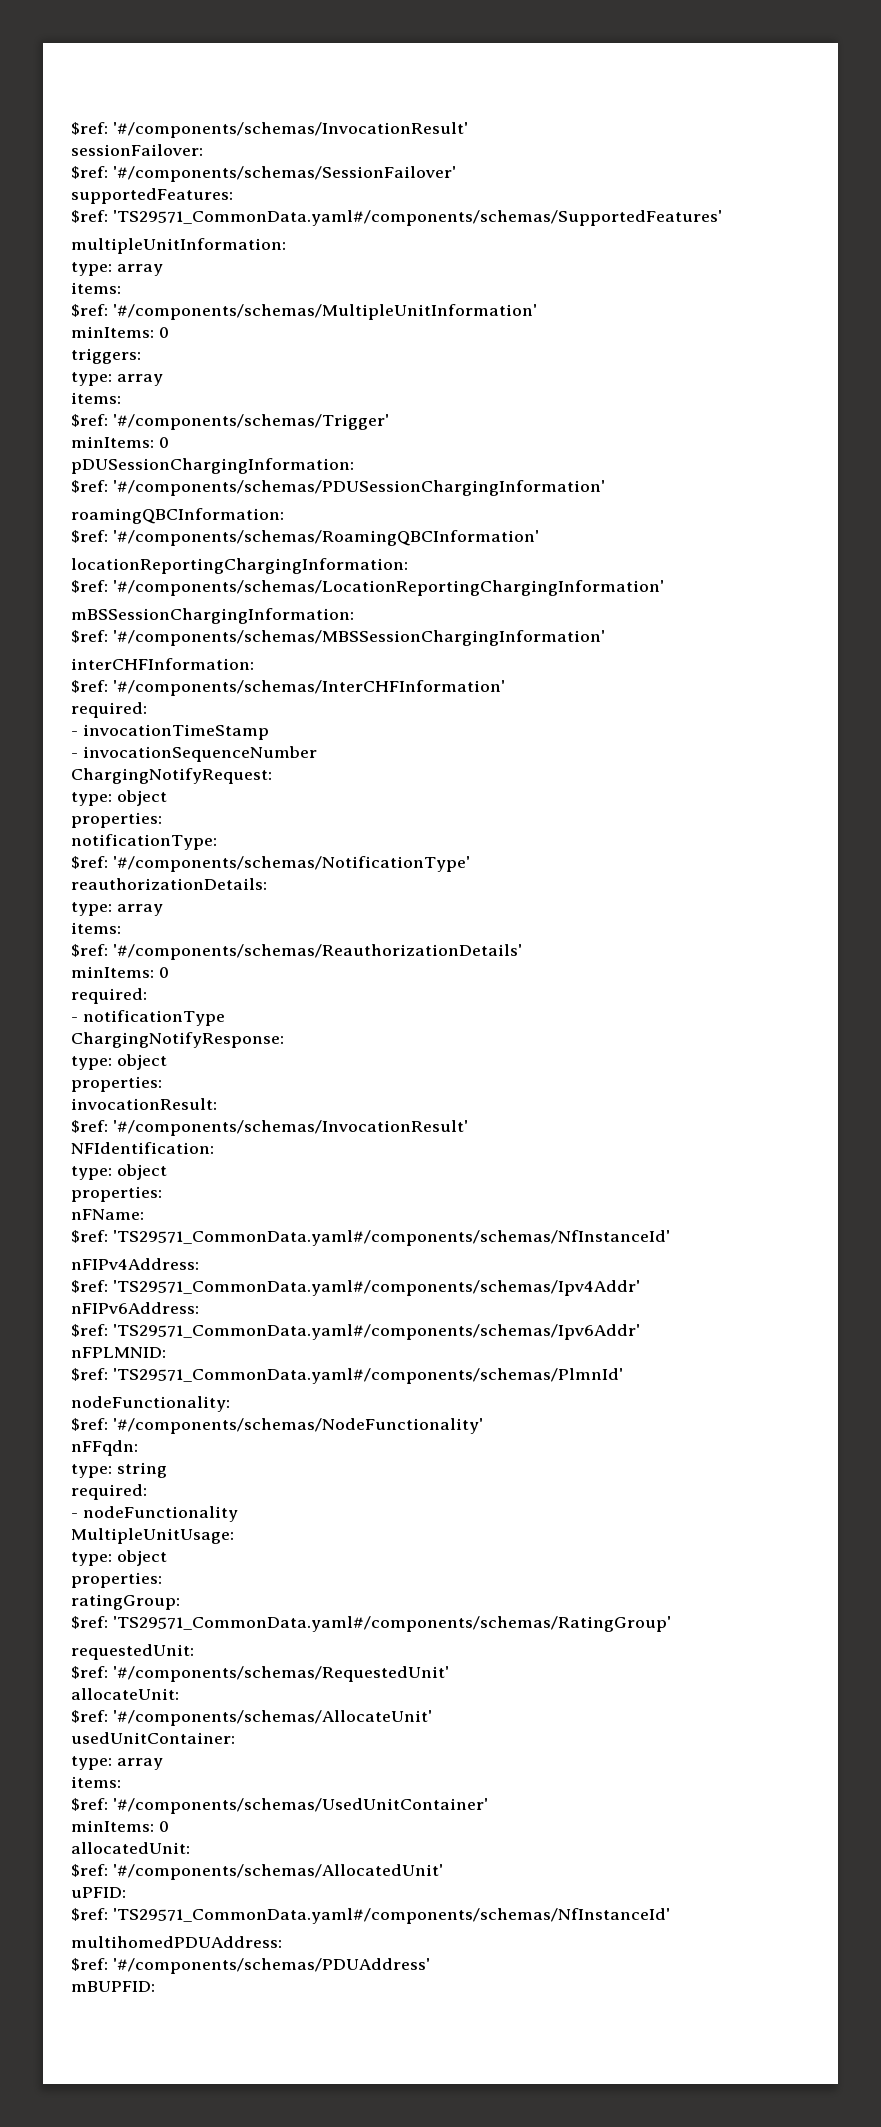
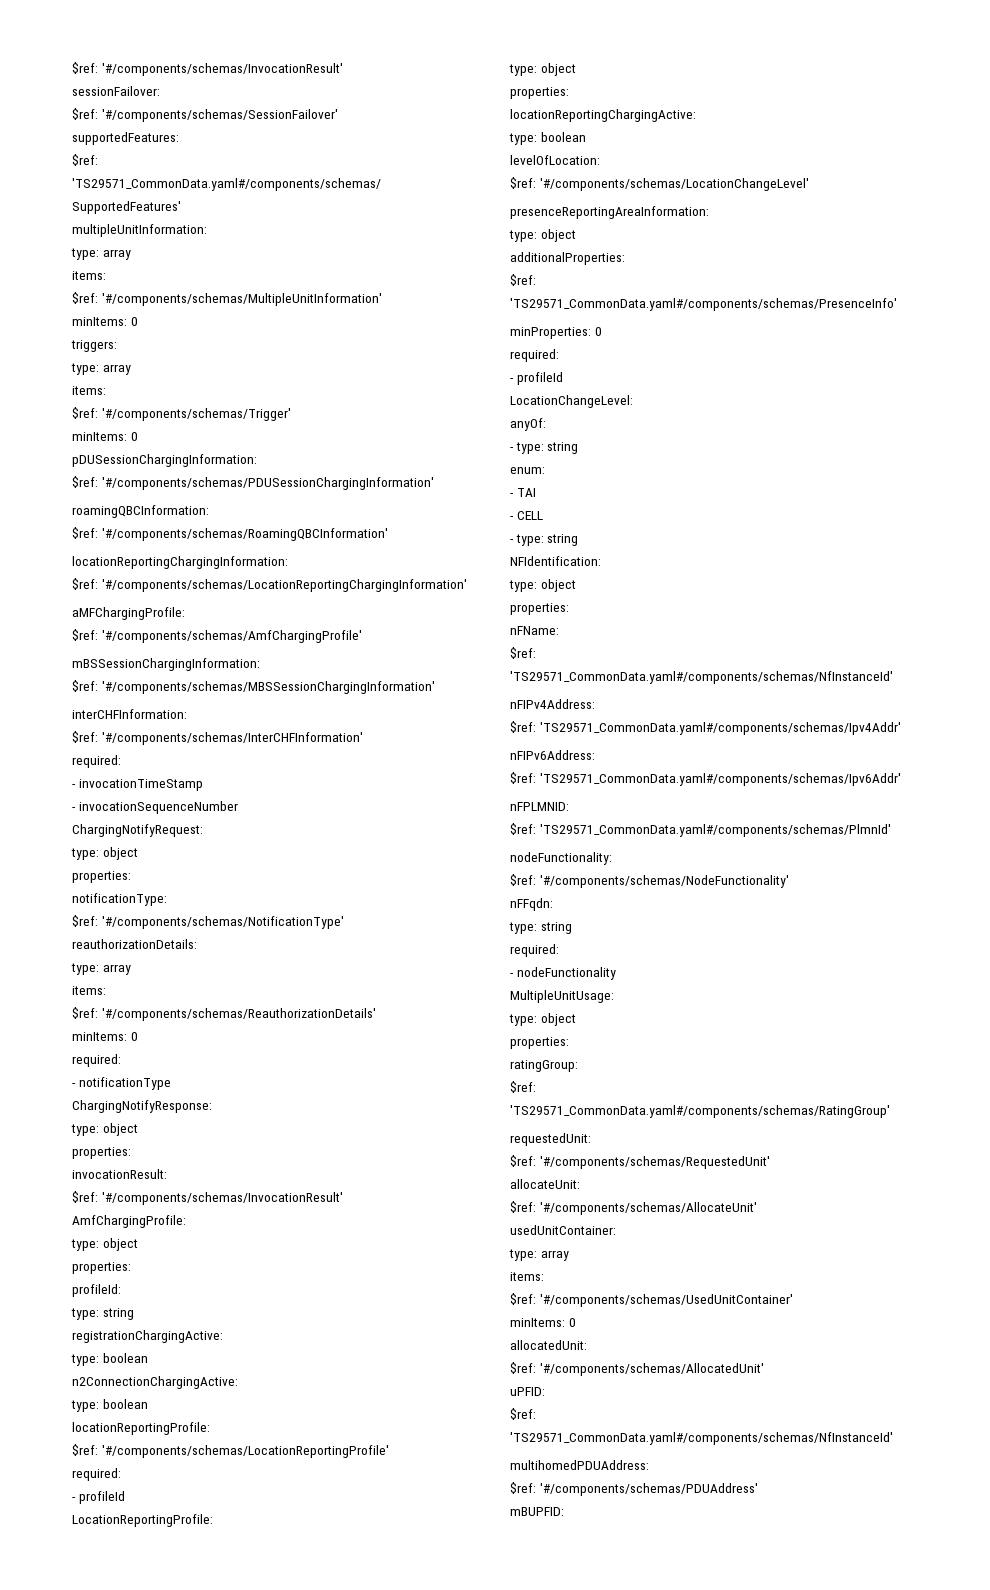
(664, 588) none -> [72,607,185,620] [72,629,362,643] // aMFChargingProfile: // $ref: '#/components/schemas/AmfChargingProfile'
(468, 1128) none -> [72,1215,186,1228] [71,1238,138,1251] [72,1262,131,1274] [72,1284,121,1297] [71,1308,134,1320] [72,1330,223,1343] [71,1353,148,1366] [72,1376,238,1389] [71,1399,148,1412] [72,1422,210,1435] [72,1444,389,1458] [72,1468,121,1481] [72,1491,125,1504] [72,1514,213,1527] [509,63,576,76] [510,87,569,99] [510,109,696,122] [509,132,586,145] [510,155,600,165] [510,177,809,191] [510,206,709,219] [509,229,576,242] [510,252,625,265] [510,274,536,286] [510,298,897,311] [510,327,602,339] [510,349,559,362] [510,372,563,385] [510,395,633,408] [510,418,546,431] [510,442,579,454] [510,467,545,474] [510,488,536,497] [510,511,543,520] [510,534,579,546] // AmfChargingProfile: // type: object // properties: // profileId: // type: string // registrationChargingActive: // type: boolean // n2ConnectionChargingActive: // type: boolean // locationReportingProfile: // $ref: '#/components/schemas/LocationReportingProfile' // required: // - profileId // LocationReportingProfile: // type: object // properties: // locationReportingChargingActive: // type: boolean // levelOfLocation: // $ref: '#/components/schemas/LocationChangeLevel' // presenceReportingAreaInformation: // type: object // additionalProperties: // $ref: 'TS29571_CommonData.yaml#/components/schemas/PresenceInfo' // minProperties: 0 // required: // - profileId // LocationChangeLevel: // anyOf: // - type: string // enum: // - TAI // - CELL // - type: string

